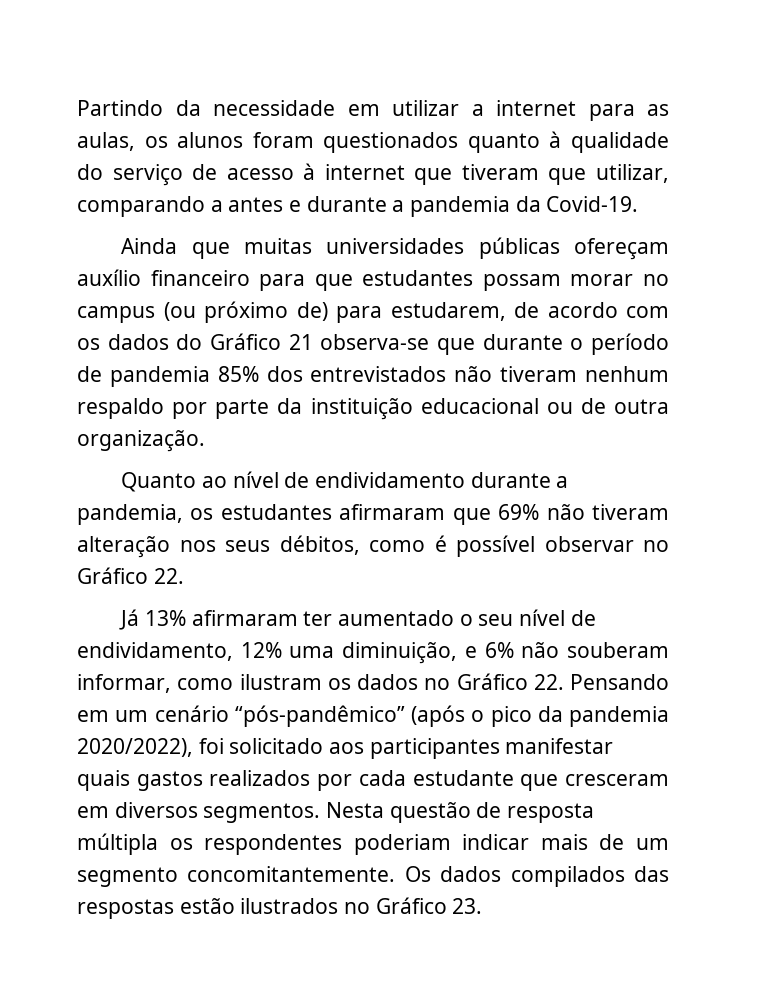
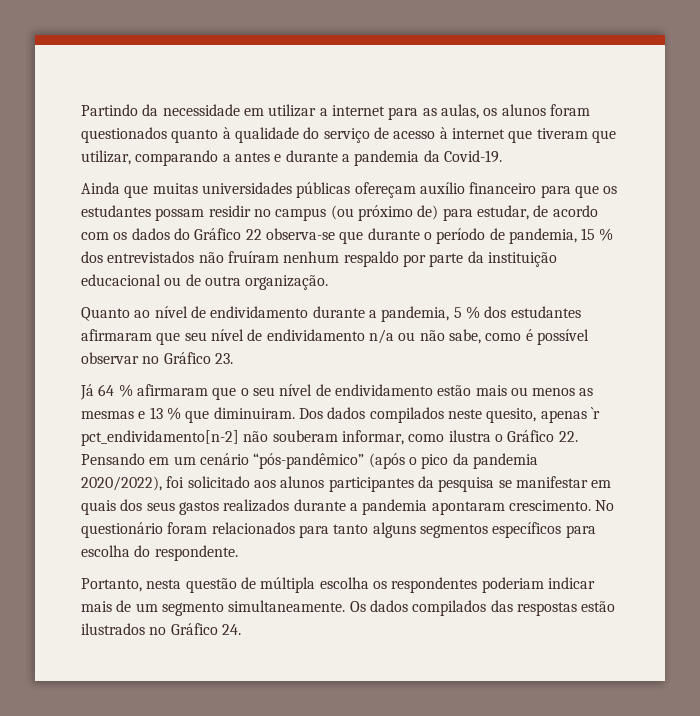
(353, 282) none -> [603,186,618,194] os
[570,274,634,286] morar -> [208,205,251,217] residir
[390,302,506,321] estudarem, -> [476,205,529,220] estudar,
[288,334,313,350] 21 -> [245,229,262,240] 22
[109,366,259,387] pandemia 85% -> [508,228,614,244] pandemia, 15 %
[500,366,578,382] tiveram -> [227,251,279,263] fruíram
[190,504,669,525] [77,535,360,558] os estudantes afirmaram que 69% não tiveram alteração nos seus débitos, -> [453,306,581,319] [81,329,481,345] 5 % dos estudantes afirmaram que seu nível de endividamento n/a ou não sabe,
[153,568,184,584] 22. -> [214,353,233,364] 23.
[144,609,596,626] [77,642,669,664] [77,674,451,693] 13% afirmaram ter aumentado o seu nível de endividamento, 12% uma diminuição, e 6% não souberam informar, como ilustram os dados no -> [98,384,594,400] [81,407,600,423] [81,430,503,446] 64 % afirmaram que o seu nível de endividamento estão mais ou menos as mesmas e 13 % que diminuiram. Dos dados compilados neste quesito, apenas `r pct_endividamento[n-2] não souberam informar, como ilustra o
[369,738,614,759] [77,770,669,791] [77,802,595,823] [77,833,158,855] participantes manifestar quais gastos realizados por cada estudante que cresceram em diversos segmentos. Nesta questão de resposta múltipla -> [280,476,612,492] [81,499,615,515] [81,522,596,538] [81,545,238,561] [81,577,369,593] alunos participantes da pesquisa se manifestar em quais dos seus gastos realizados durante a pandemia apontaram crescimento. No questionário foram relacionados para tanto alguns segmentos específicos para escolha do respondente. // Portanto, nesta questão de múltipla escolha
[187,866,396,882] concomitantemente. -> [228,600,346,612] simultaneamente.
[452,898,483,914] 23. -> [221,624,241,635] 24.

